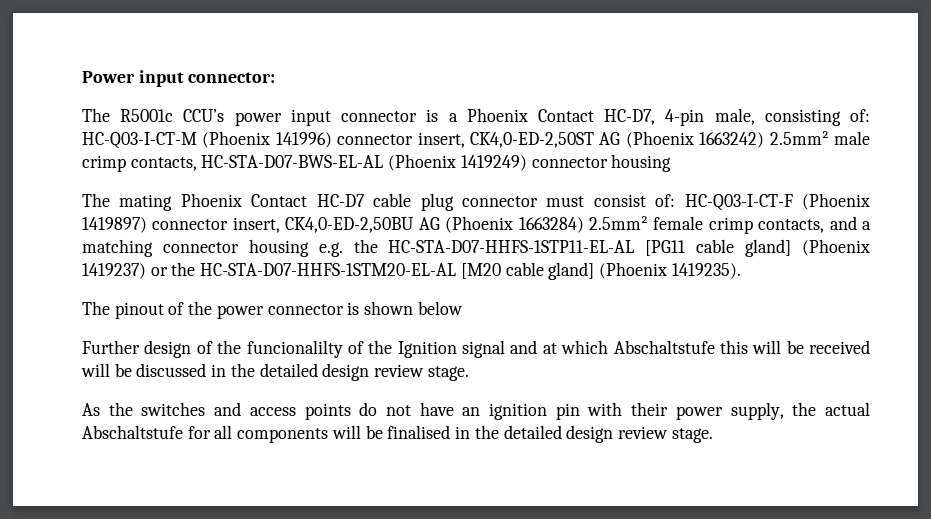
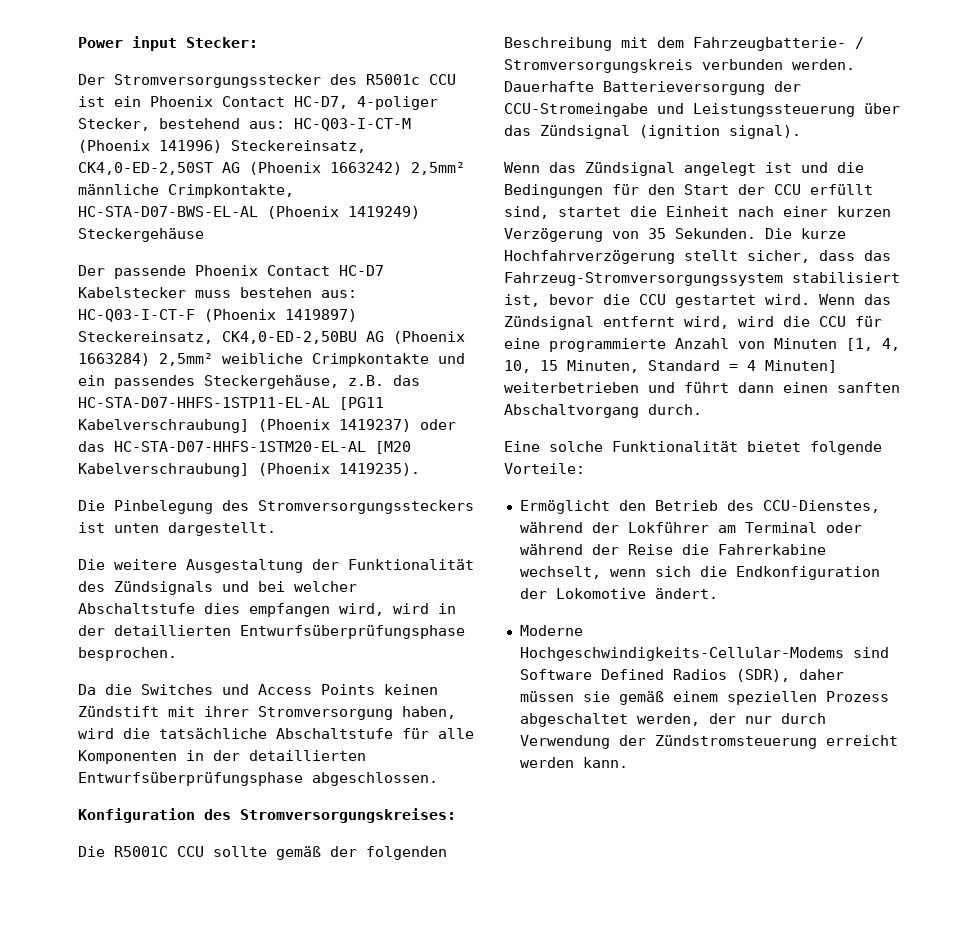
[188,72,276,83] [82,108,870,126] connector: // The R5001c CCU’s power input connector is a Phoenix Contact HC-D7, 4-pin male, consisting of: -> [186,37,258,48] [78,74,456,88] [78,96,438,110] [78,118,285,131] Stecker: // Der Stromversorgungsstecker des R5001c CCU ist ein Phoenix Contact HC-D7, 4-poliger Stecker, bestehend aus:
[337,132,465,148] connector insert, -> [231,140,366,153] Steckereinsatz,
[769,131,870,145] [82,154,672,172] [82,193,676,211] 2.5mm² male crimp contacts, HC-STA-D07-BWS-EL-AL (Phoenix 1419249) connector housing // The mating Phoenix Contact HC-D7 cable plug connector must consist of: -> [411,162,465,175] [78,184,294,198] [78,206,420,219] [78,228,204,242] [78,265,384,279] [78,287,357,298] 2,5mm² männliche Crimpkontakte, HC-STA-D07-BWS-EL-AL (Phoenix 1419249) Steckergehäuse // Der passende Phoenix Contact HC-D7 Kabelstecker muss bestehen aus:
[152,217,280,233] connector insert, -> [78,331,213,344] Steckereinsatz,
[588,216,871,234] [82,239,871,257] [82,262,741,280] [82,301,463,319] [82,340,870,358] [81,363,469,381] [82,402,870,420] [82,425,713,443] 2.5mm² female crimp contacts, and a matching connector housing e.g. the HC-STA-D07-HHFS-1STP11-EL-AL [PG11 cable gland] (Phoenix 1419237) or the HC-STA-D07-HHFS-1STM20-EL-AL [M20 cable gland] (Phoenix 1419235). // The pinout of the power connector is shown below // Further design of the funcionalilty of the Ignition signal and at which Abschaltstufe this will be received will be discussed in the detailed design review stage. // As the switches and access points do not have an ignition pin with their power supply, the actual Abschaltstufe for all components will be finalised in the detailed design review stage. -> [159,353,465,367] [78,375,420,389] [78,397,384,410] [78,419,456,433] [78,441,411,454] [78,463,420,477] [78,500,474,514] [78,522,276,536] [78,559,474,573] [78,581,357,595] [78,603,456,617] [78,625,465,639] [78,647,177,661] [78,684,438,695] [78,706,456,720] [78,728,474,739] [78,750,366,764] [78,772,438,786] [78,808,456,823] [78,846,447,860] [504,37,864,51] [504,59,855,73] [504,81,801,95] [504,103,900,117] [504,125,801,139] [504,162,864,176] [504,184,873,198] [504,206,891,219] [504,228,846,242] [504,250,891,264] [504,272,900,286] [504,294,891,308] [504,316,882,330] [504,338,900,352] [504,360,837,373] [504,382,900,393] [504,404,702,418] [504,441,882,455] [504,463,585,474] [519,500,880,514] [519,522,862,533] [519,544,826,555] [519,566,880,580] [519,588,718,599] [519,625,583,636] [519,647,889,661] [519,669,844,682] [519,691,889,705] [519,713,826,727] [519,735,898,749] [519,757,628,768] 2,5mm² weibliche Crimpkontakte und ein passendes Steckergehäuse, z.B. das HC-STA-D07-HHFS-1STP11-EL-AL [PG11 Kabelverschraubung] (Phoenix 1419237) oder das HC-STA-D07-HHFS-1STM20-EL-AL [M20 Kabelverschraubung] (Phoenix 1419235). // Die Pinbelegung des Stromversorgungssteckers ist unten dargestellt. // Die weitere Ausgestaltung der Funktionalität des Zündsignals und bei welcher Abschaltstufe dies empfangen wird, wird in der detaillierten Entwurfsüberprüfungsphase besprochen. // Da die Switches und Access Points keinen Zündstift mit ihrer Stromversorgung haben, wird die tatsächliche Abschaltstufe für alle Komponenten in der detaillierten Entwurfsüberprüfungsphase abgeschlossen. // Konfiguration des Stromversorgungskreises: // Die R5001C CCU sollte gemäß der folgenden Beschreibung mit dem Fahrzeugbatterie- / Stromversorgungskreis verbunden werden. Dauerhafte Batterieversorgung der CCU-Stromeingabe und Leistungssteuerung über das Zündsignal (ignition signal). // Wenn das Zündsignal angelegt ist und die Bedingungen für den Start der CCU erfüllt sind, startet die Einheit nach einer kurzen Verzögerung von 35 Sekunden. Die kurze Hochfahrverzögerung stellt sicher, dass das Fahrzeug-Stromversorgungssystem stabilisiert ist, bevor die CCU gestartet wird. Wenn das Zündsignal entfernt wird, wird die CCU für eine programmierte Anzahl von Minuten [1, 4, 10, 15 Minuten, Standard = 4 Minuten] weiterbetrieben und führt dann einen sanften Abschaltvorgang durch. // Eine solche Funktionalität bietet folgende Vorteile: // Ermöglicht den Betrieb des CCU-Dienstes, während der Lokführer am Terminal oder während der Reise die Fahrerkabine wechselt, wenn sich die Endkonfiguration der Lokomotive ändert. // Moderne Hochgeschwindigkeits-Cellular-Modems sind Software Defined Radios (SDR), daher müssen sie gemäß einem speziellen Prozess abgeschaltet werden, der nur durch Verwendung der Zündstromsteuerung erreicht werden kann.

